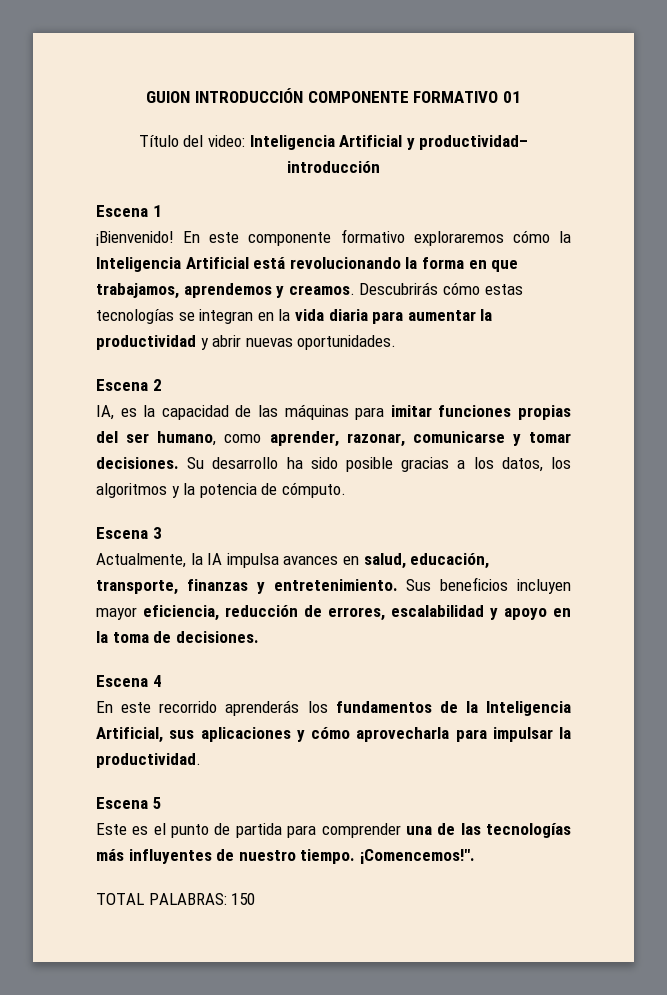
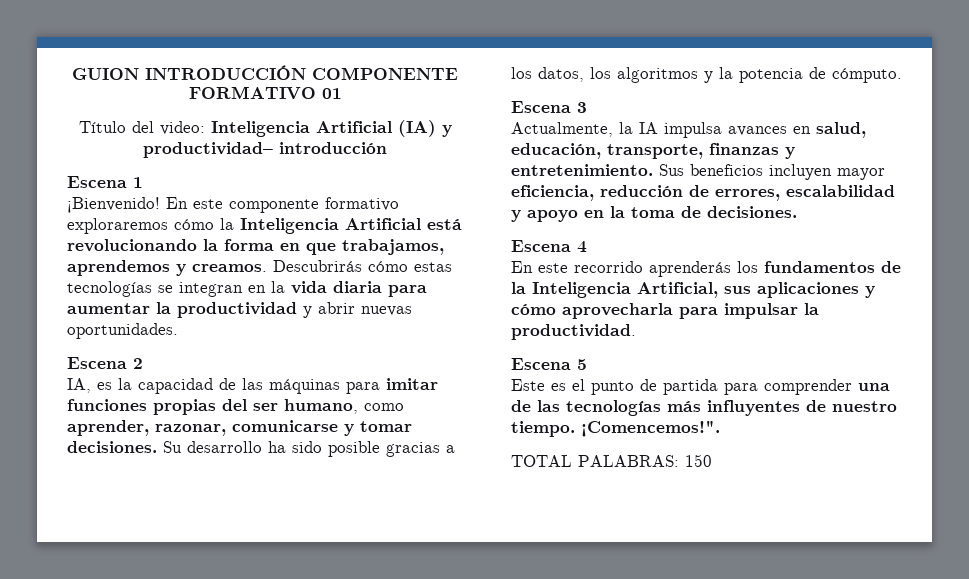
(403, 141) none -> [397,120,436,137] (IA)

